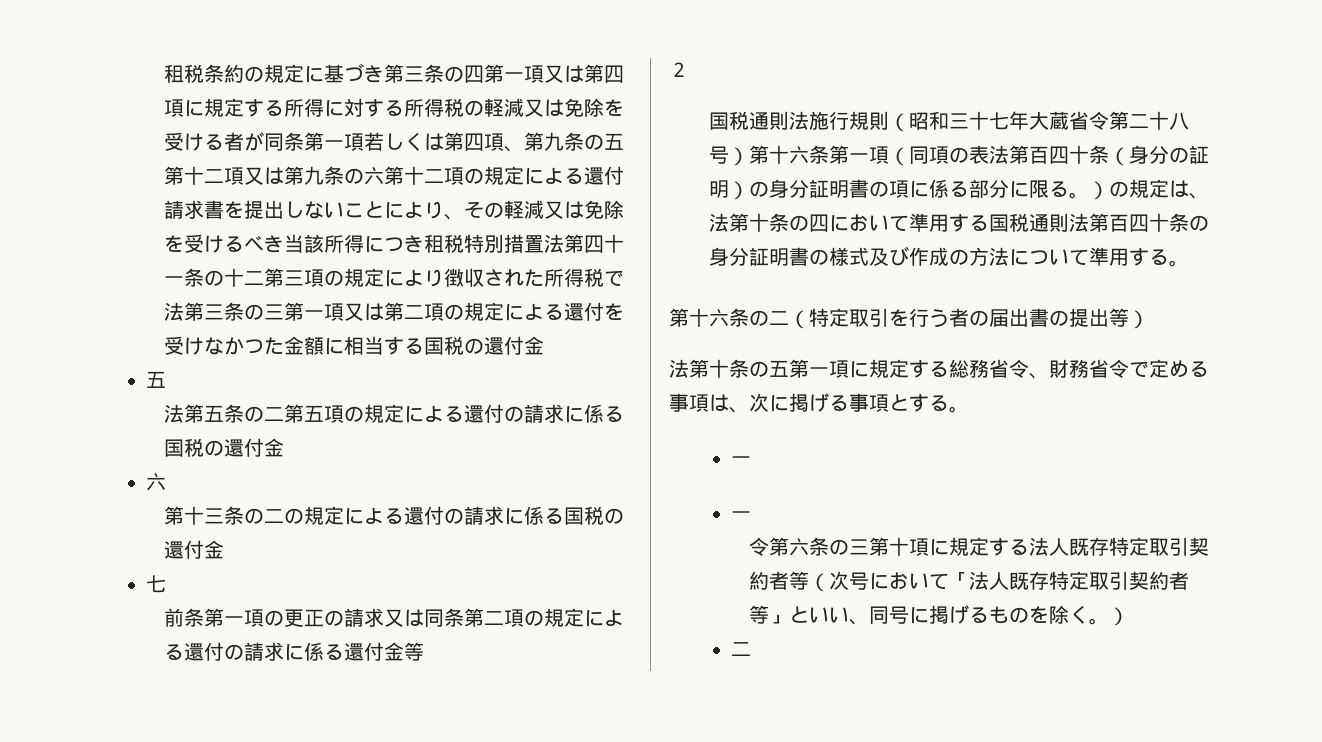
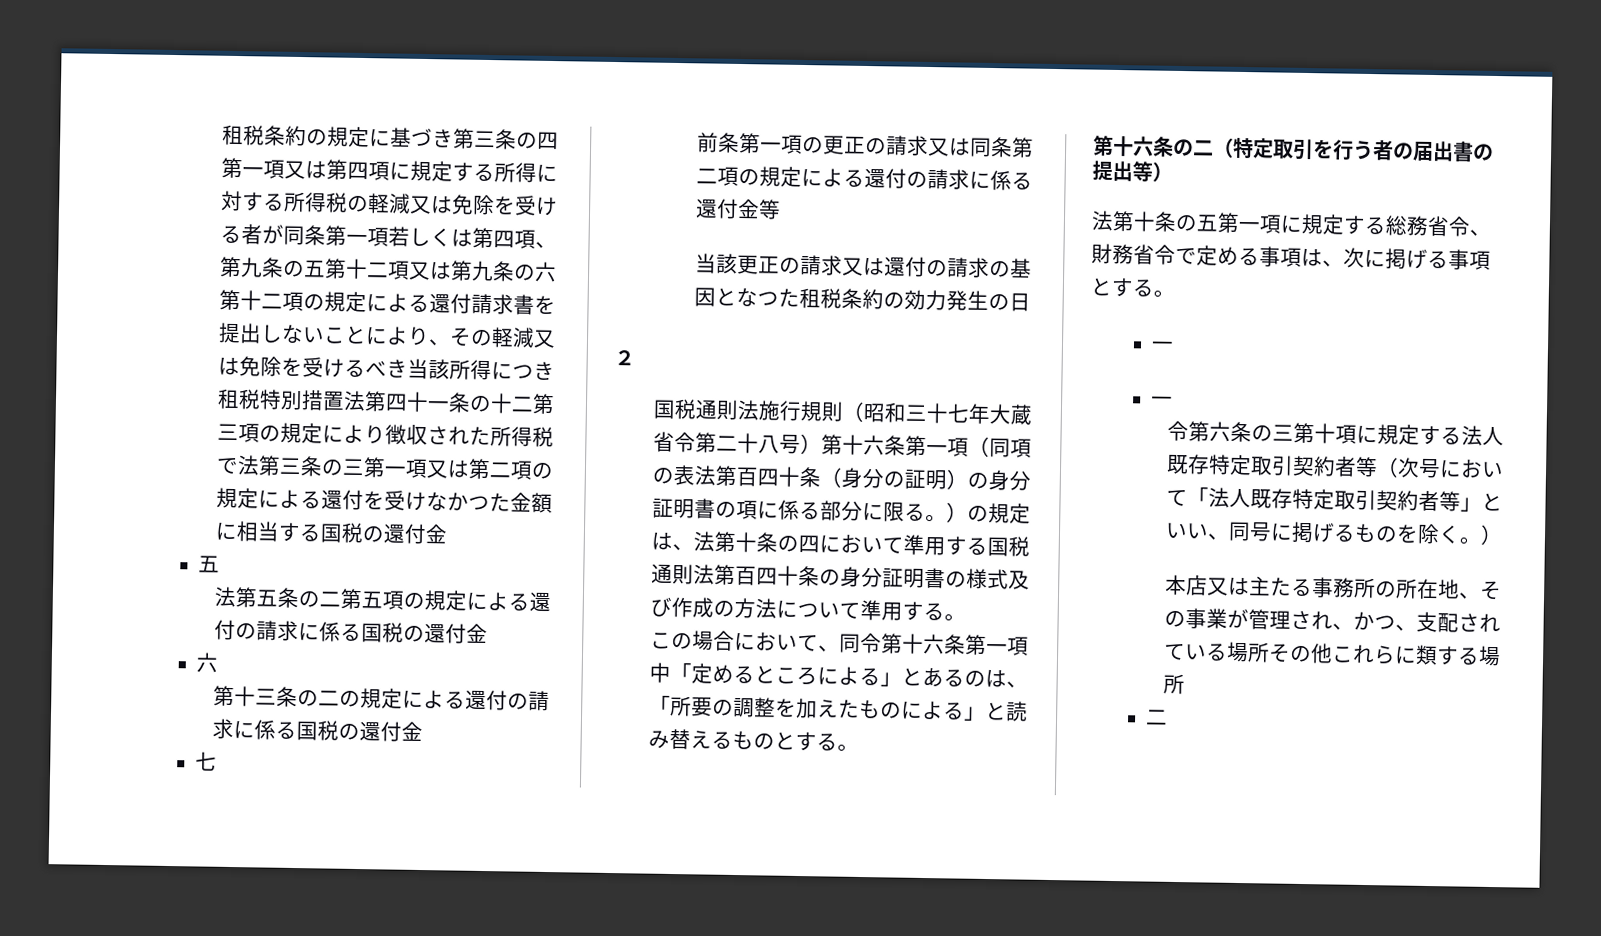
(424, 651) none -> [694,253,1032,278] [693,287,1031,312] // 当該更正の請求又は還付の請求の基因となつた租税条約の効力発生の日
(1189, 263) none -> [649,630,1029,656] [648,662,1028,688] [648,695,1028,722] [647,728,859,752] // この場合において、同令第十六条第一項中「定めるところによる」とあるのは、「所要の調整を加えたものによる」と読み替えるものとする。
(1129, 616) none -> [1164,574,1502,601] [1163,608,1501,633] [1162,641,1501,667] [1162,673,1185,695] // 本店又は主たる事務所の所在地、その事業が管理され、かつ、支配されている場所その他これらに類する場所

